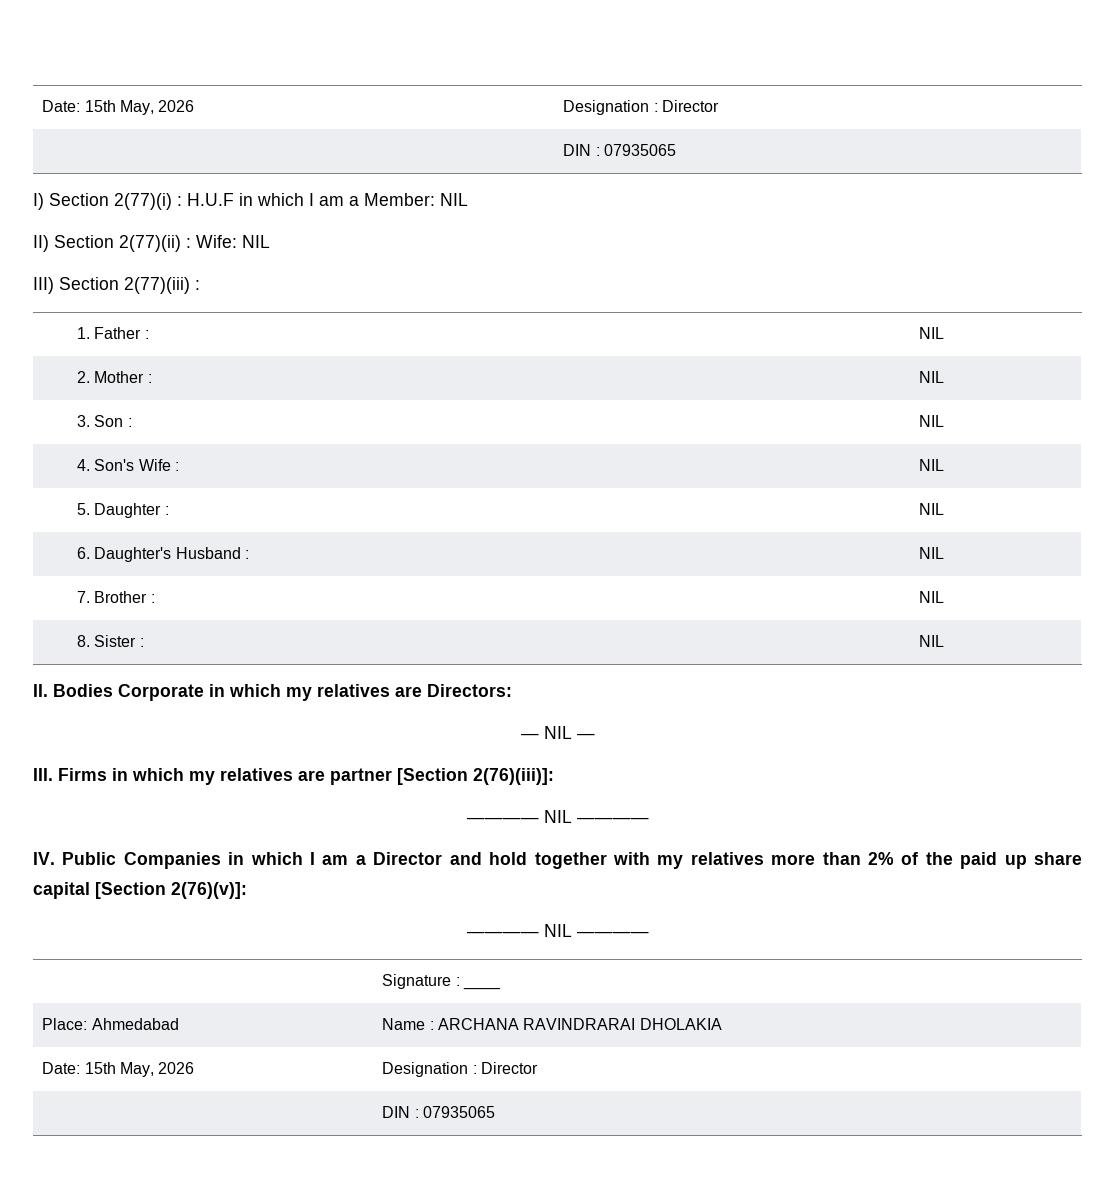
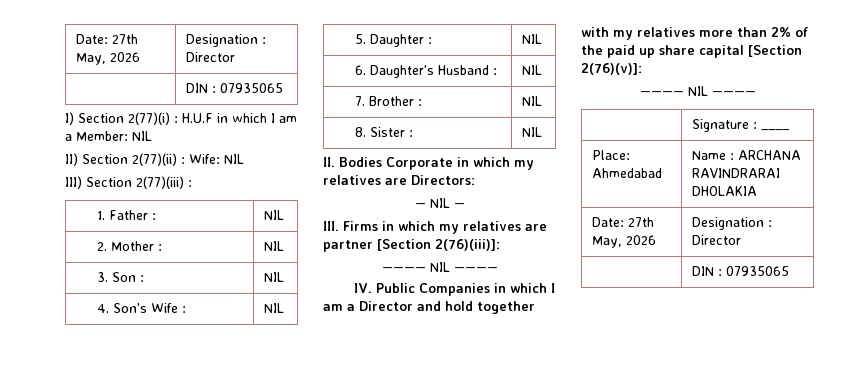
[42,100,116,112] Date: 15th -> [76,34,139,44] Date: 27th
[84,1062,116,1074] 15th -> [628,217,655,227] 27th

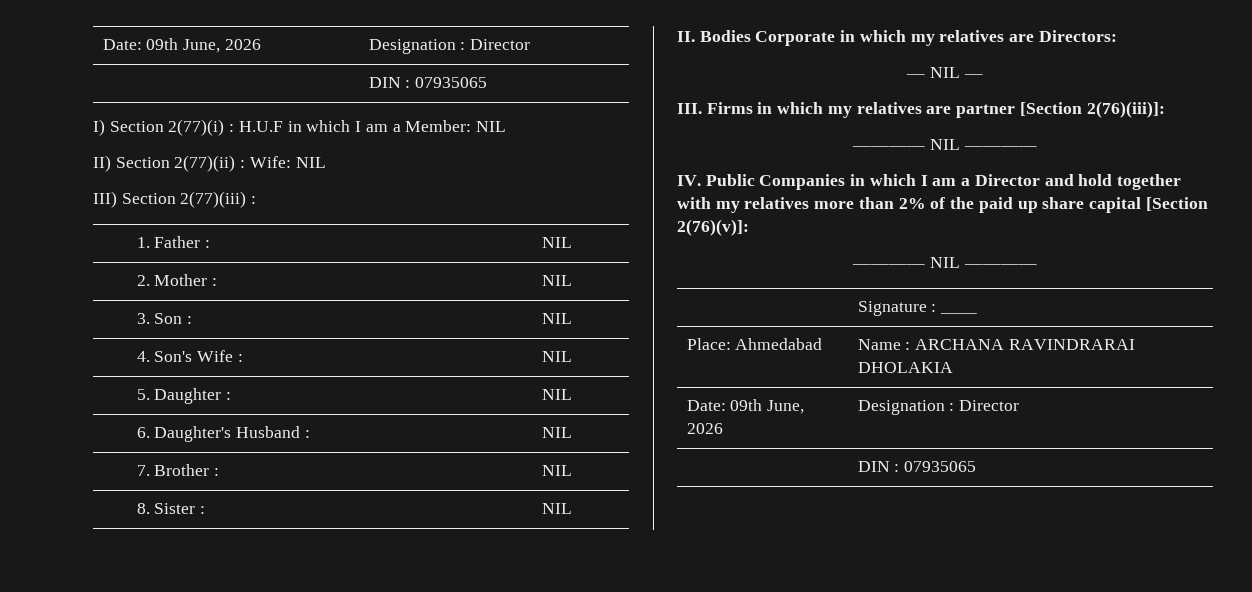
[76,34,139,44] [76,53,107,65] Date: 27th May, -> [102,38,221,53] Date: 09th June,
[628,217,655,227] [592,236,623,248] 27th May, -> [730,399,805,414] 09th June,

